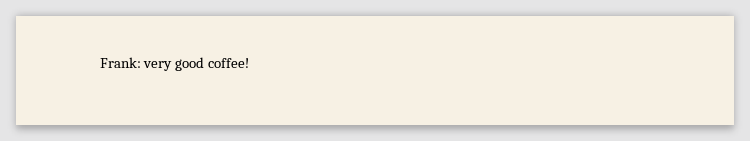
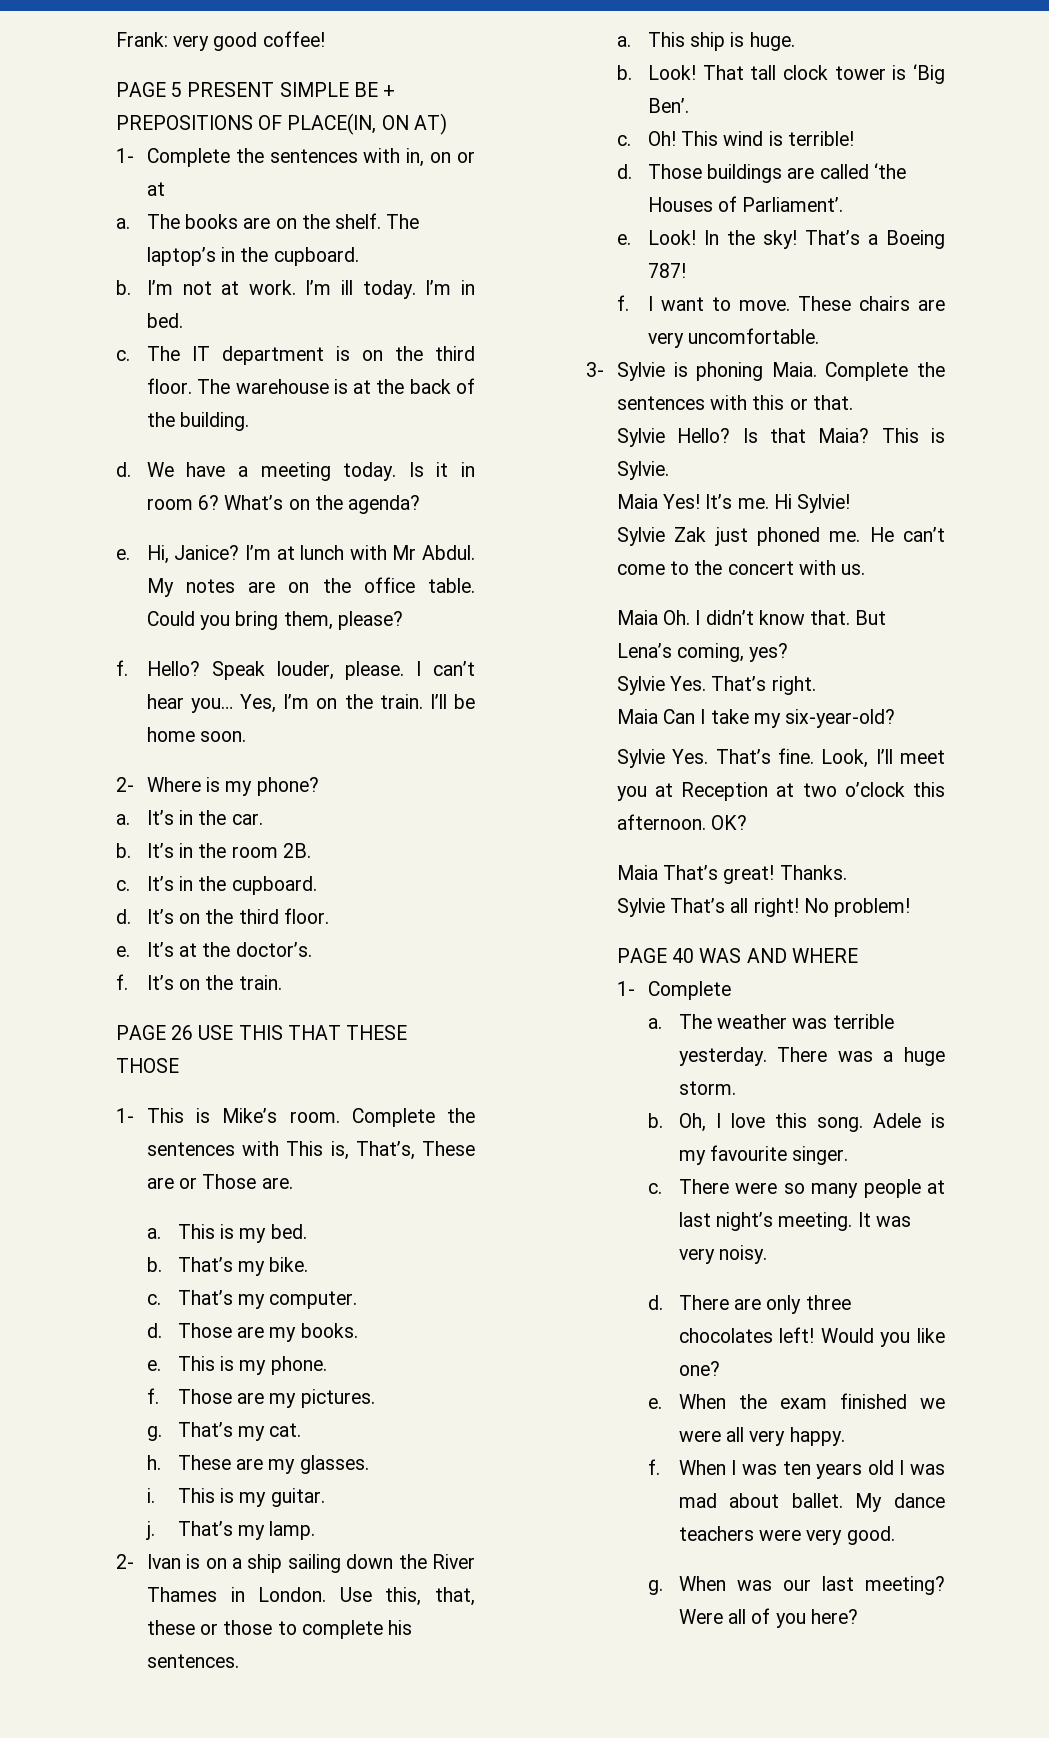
(250, 63) none -> [115,82,396,97] [115,113,447,135] [115,148,475,167] [146,182,165,196] [115,213,420,229] [146,247,359,266] [115,280,475,299] [146,313,183,328] [115,346,476,365] [146,378,476,394] [146,412,250,431] [115,462,476,481] [146,495,421,514] [115,545,476,564] [146,577,475,597] [146,611,403,630] [115,660,475,680] [146,694,475,713] [146,727,247,742] [115,777,319,796] [115,810,263,825] [115,843,311,858] [115,876,317,895] [115,908,329,924] [115,942,312,957] [115,974,282,990] [115,1025,408,1040] [115,1058,179,1073] [115,1108,475,1127] [146,1141,475,1160] [146,1174,293,1189] [146,1224,307,1243] [146,1257,309,1276] [146,1290,358,1309] [146,1323,358,1342] [146,1356,327,1375] [146,1388,375,1408] [146,1422,302,1441] [146,1455,369,1474] [146,1488,325,1507] [145,1521,316,1540] [115,1554,475,1573] [146,1587,476,1606] [146,1620,413,1639] [146,1654,239,1668] [616,32,795,51] [616,64,945,84] [647,98,689,113] [616,131,854,146] [616,163,906,183] [647,196,844,212] [616,230,945,249] [647,263,686,278] [616,295,945,311] [647,328,820,348] [585,362,945,381] [616,395,853,410] [616,428,945,447] [616,461,669,480] [616,494,851,513] [616,527,945,546] [616,560,866,575] [616,610,887,625] [616,643,789,662] [616,676,816,695] [616,709,896,728] [616,748,945,768] [616,782,945,801] [616,814,748,830] [616,865,847,884] [616,898,911,917] [616,948,858,963] [616,981,731,1000] [647,1014,894,1029] [678,1047,945,1066] [678,1081,736,1095] [647,1113,945,1132] [678,1145,849,1165] [647,1179,945,1198] [678,1212,911,1231] [678,1245,768,1264] [647,1295,851,1314] [678,1327,945,1347] [678,1361,720,1376] [647,1393,945,1409] [678,1427,845,1446] [647,1459,945,1479] [678,1493,945,1512] [678,1526,895,1545] [647,1576,945,1595] [678,1608,858,1628] // PAGE 5 PRESENT SIMPLE BE + PREPOSITIONS OF PLACE(IN, ON AT) // 1- Complete the sentences with in, on or at // a. The books are on the shelf. The laptop’s in the cupboard. // b. I’m not at work. I’m ill today. I’m in bed. // c. The IT department is on the third floor. The warehouse is at the back of the building. // d. We have a meeting today. Is it in room 6? What’s on the agenda? // e. Hi, Janice? I’m at lunch with Mr Abdul. My notes are on the office table. Could you bring them, please? // f. Hello? Speak louder, please. I can’t hear you… Yes, I’m on the train. I’ll be home soon. // 2- Where is my phone? // a. It’s in the car. // b. It’s in the room 2B. // c. It’s in the cupboard. // d. It’s on the third floor. // e. It’s at the doctor’s. // f. It’s on the train. // PAGE 26 USE THIS THAT THESE THOSE // 1- This is Mike’s room. Complete the sentences with This is, That’s, These are or Those are. // a. This is my bed. // b. That’s my bike. // c. That’s my computer. // d. Those are my books. // e. This is my phone. // f. Those are my pictures. // g. That’s my cat. // h. These are my glasses. // i. This is my guitar. // j. That’s my lamp. // 2- Ivan is on a ship sailing down the River Thames in London. Use this, that, these or those to complete his sentences. // a. This ship is huge. // b. Look! That tall clock tower is ‘Big Ben’. // c. Oh! This wind is terrible! // d. Those buildings are called ‘the Houses of Parliament’. // e. Look! In the sky! That’s a Boeing 787! // f. I want to move. These chairs are very uncomfortable. // 3- Sylvie is phoning Maia. Complete the sentences with this or that. // Sylvie Hello? Is that Maia? This is Sylvie. // Maia Yes! It’s me. Hi Sylvie! // Sylvie Zak just phoned me. He can’t come to the concert with us. // Maia Oh. I didn’t know that. But Lena’s coming, yes? // Sylvie Yes. That’s right. // Maia Can I take my six-year-old? // Sylvie Yes. That’s fine. Look, I’ll meet you at Reception at two o’clock this afternoon. OK? // Maia That’s great! Thanks. // Sylvie That’s all right! No problem! // PAGE 40 WAS AND WHERE // 1- Complete // a. The weather was terrible yesterday. There was a huge storm. // b. Oh, I love this song. Adele is my favourite singer. // c. There were so many people at last night’s meeting. It was very noisy. // d. There are only three chocolates left! Would you like one? // e. When the exam finished we were all very happy. // f. When I was ten years old I was mad about ballet. My dance teachers were very good. // g. When was our last meeting? Were all of you here?

